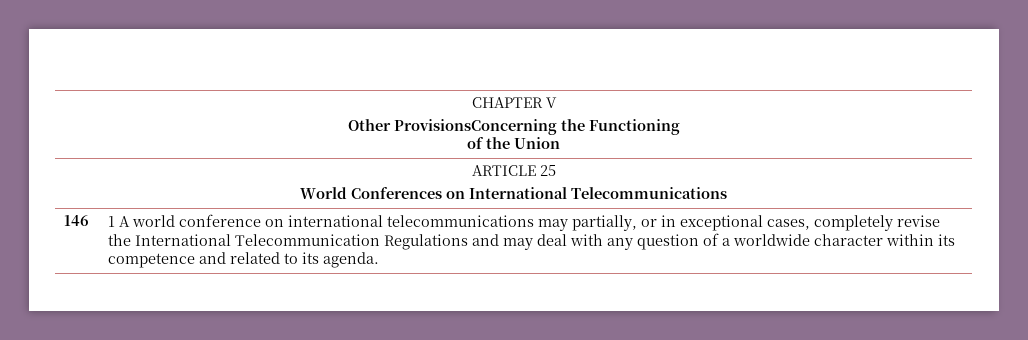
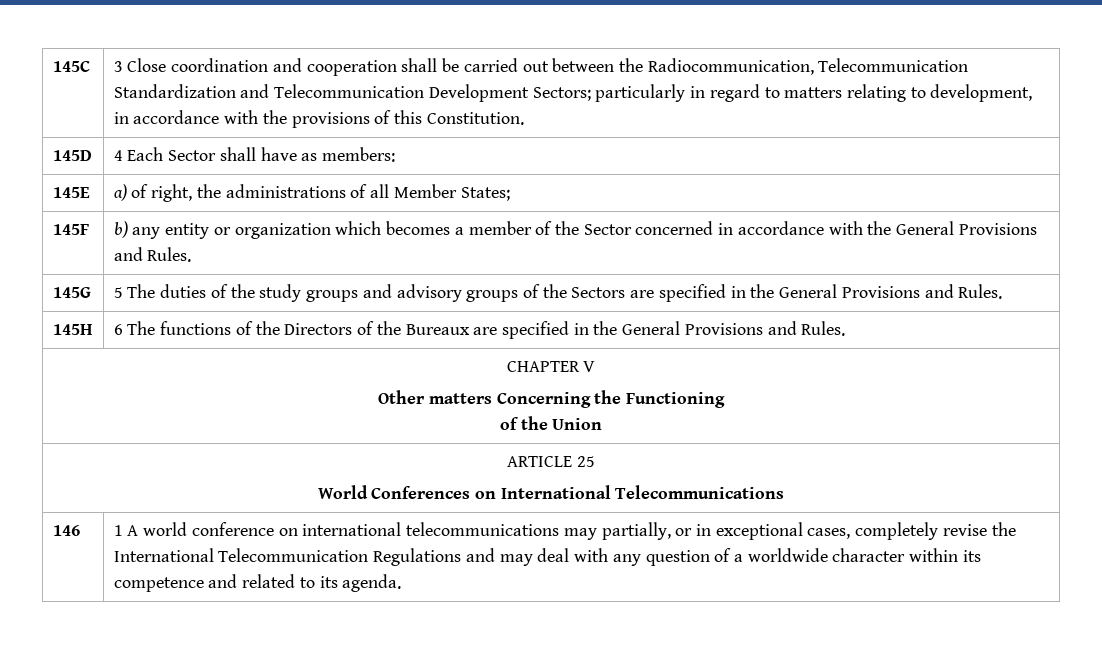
(471, 102) none -> [52,61,90,72] [113,58,969,76] [113,84,1033,102] [113,110,524,128] [52,150,92,161] [113,147,396,162] [52,187,90,198] [113,184,510,202] [52,224,89,235] [113,221,1037,239] [113,247,192,262] [52,287,91,298] [113,284,1003,302] [52,324,92,335] [113,321,846,339] 145C | 3 Close coordination and cooperation shall be carried out between the Radiocommunication, Telecommunication Standardization and Telecommunication Development Sectors; particularly in regard to matters relating to development, in accordance with the provisions of this Constitution. // 145D | 4 Each Sector shall have as members: // 145E | a) of right, the administrations of all Member States; // 145F | b) any entity or organization which becomes a member of the Sector concerned in accordance with the General Provisions and Rules. // 145G | 5 The duties of the study groups and advisory groups of the Sectors are specified in the General Provisions and Rules. // 145H | 6 The functions of the Directors of the Bureaux are specified in the General Provisions and Rules. //
[393,119,557,135] ProvisionsConcerning -> [428,392,591,408] matters Concerning

